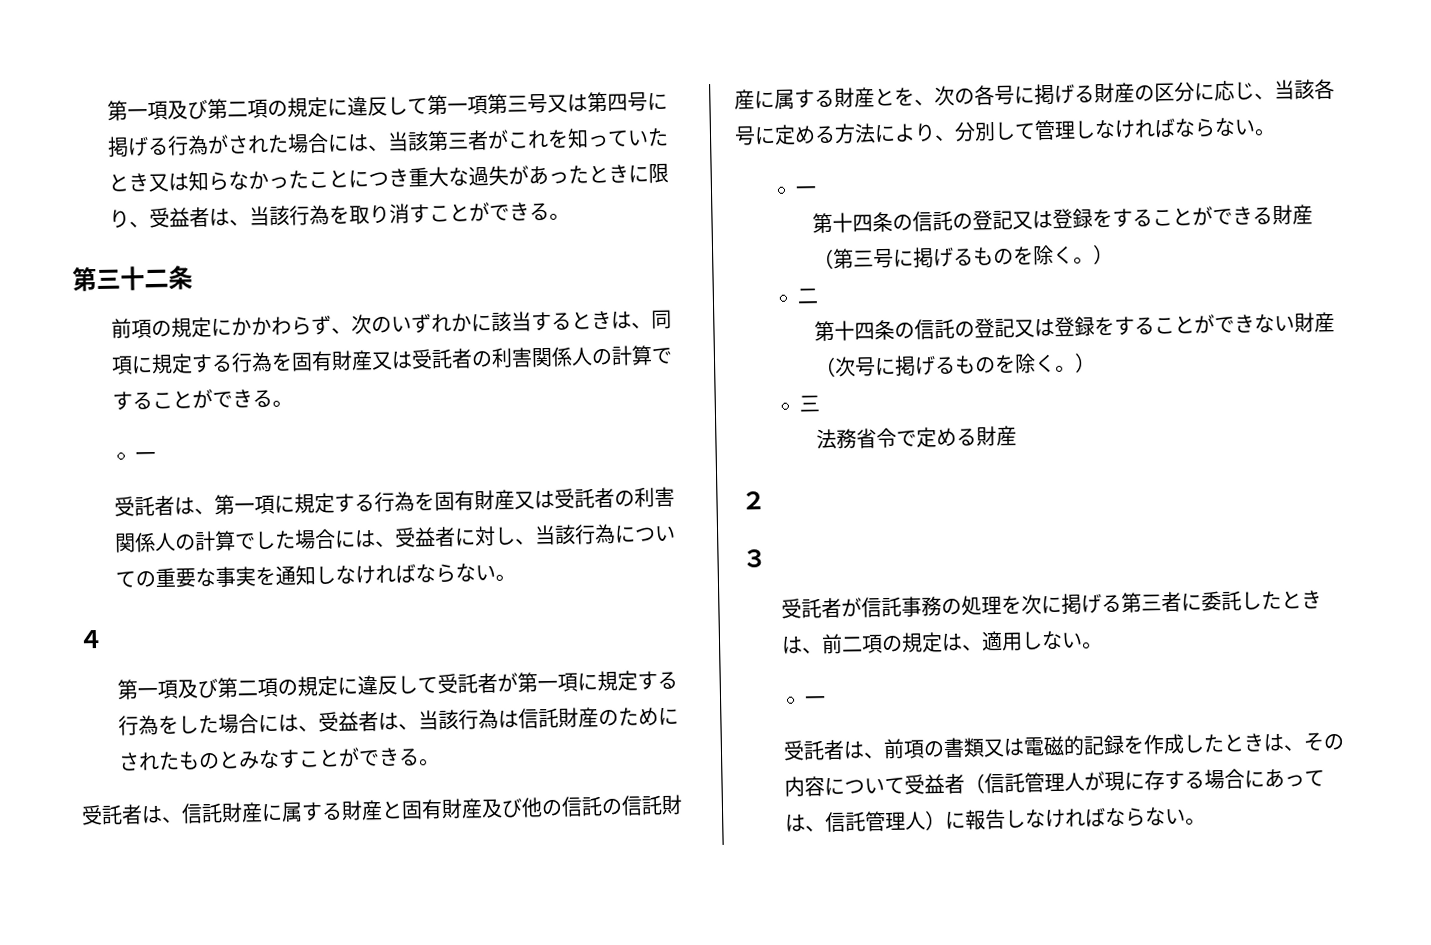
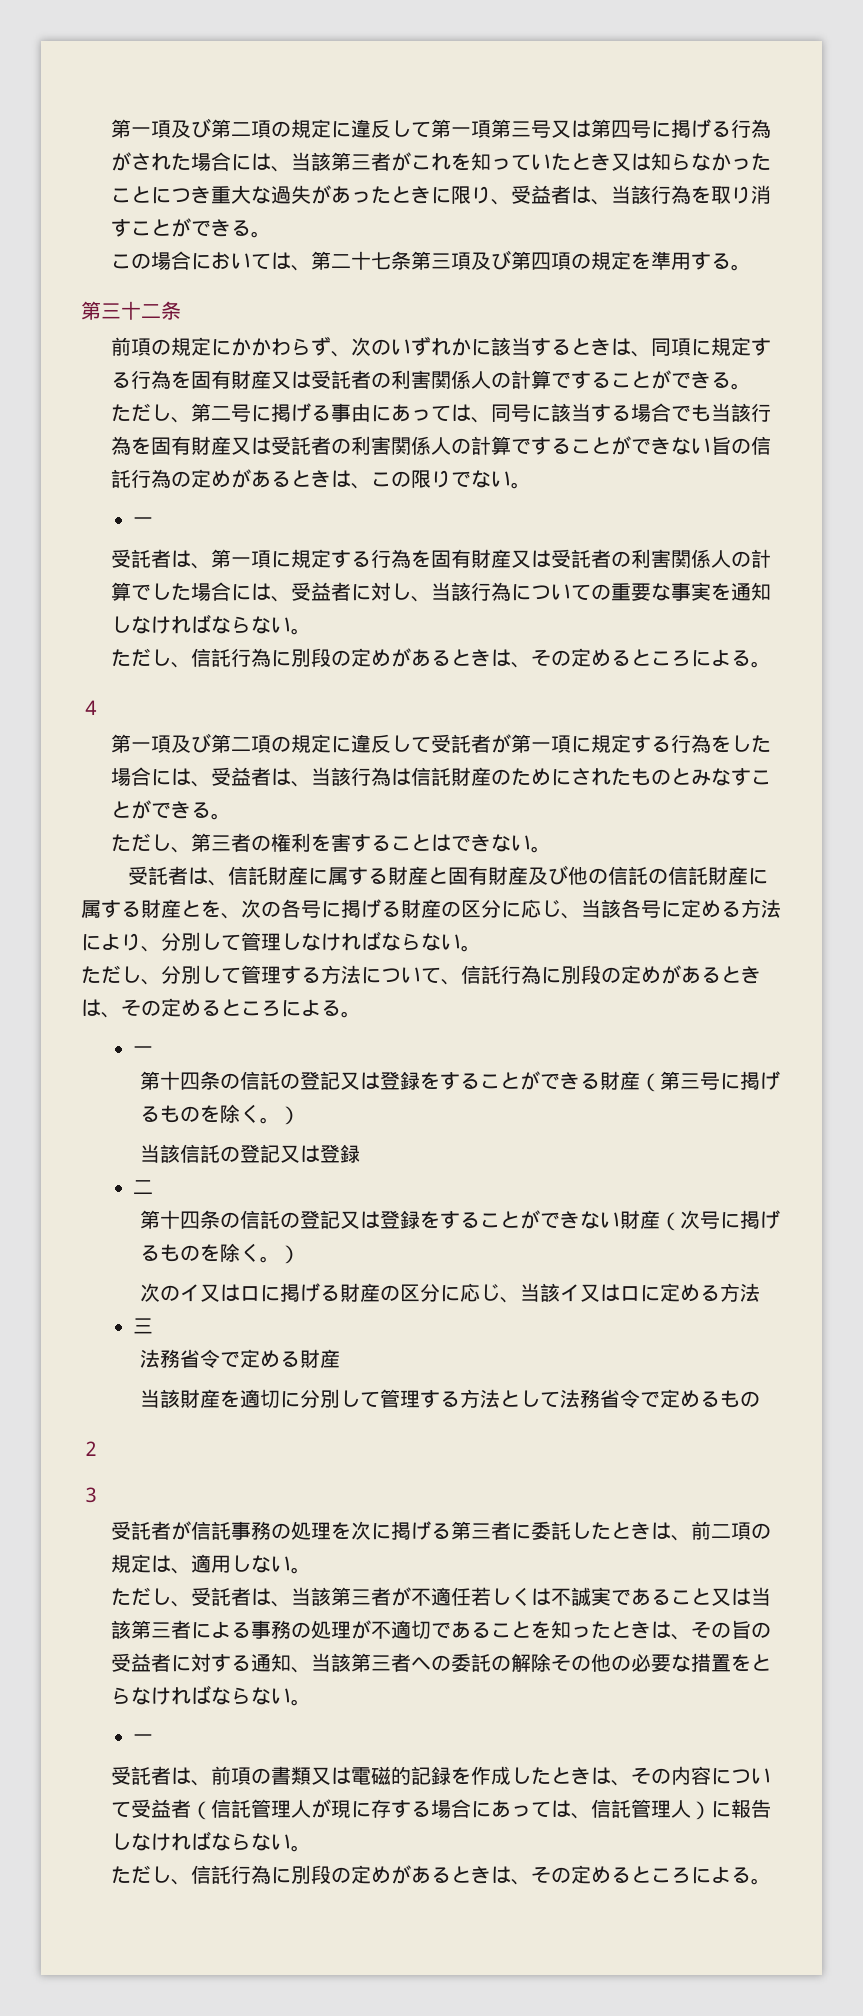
(571, 216) none -> [110,250,751,271] // この場合においては、第二十七条第三項及び第四項の規定を準用する。
(294, 403) none -> [110,403,771,423] [110,436,771,455] [110,469,531,489] // ただし、第二号に掲げる事由にあっては、同号に該当する場合でも当該行為を固有財産又は受託者の利害関係人の計算ですることができない旨の信託行為の定めがあるときは、この限りでない。
(517, 577) none -> [110,648,771,668] // ただし、信託行為に別段の定めがあるときは、その定めるところによる。
(441, 762) none -> [110,833,551,853] // ただし、第三者の権利を害することはできない。
(1276, 132) none -> [81,965,761,985] [81,998,361,1018] // ただし、分別して管理する方法について、信託行為に別段の定めがあるときは、その定めるところによる。
(1115, 254) none -> [140,1144,361,1163] // 当該信託の登記又は登録
(1097, 362) none -> [140,1283,761,1303] // 次のイ又はロに掲げる財産の区分に応じ、当該イ又はロに定める方法
(1018, 435) none -> [140,1389,761,1408] // 当該財産を適切に分別して管理する方法として法務省令で定めるもの
(1104, 645) none -> [110,1587,771,1607] [110,1620,771,1640] [110,1653,771,1673] [110,1685,311,1706] // ただし、受託者は、当該第三者が不適任若しくは不誠実であること又は当該第三者による事務の処理が不適切であることを知ったときは、その旨の受益者に対する通知、当該第三者への委託の解除その他の必要な措置をとらなければならない。
(1207, 821) none -> [110,1865,771,1885] // ただし、信託行為に別段の定めがあるときは、その定めるところによる。

